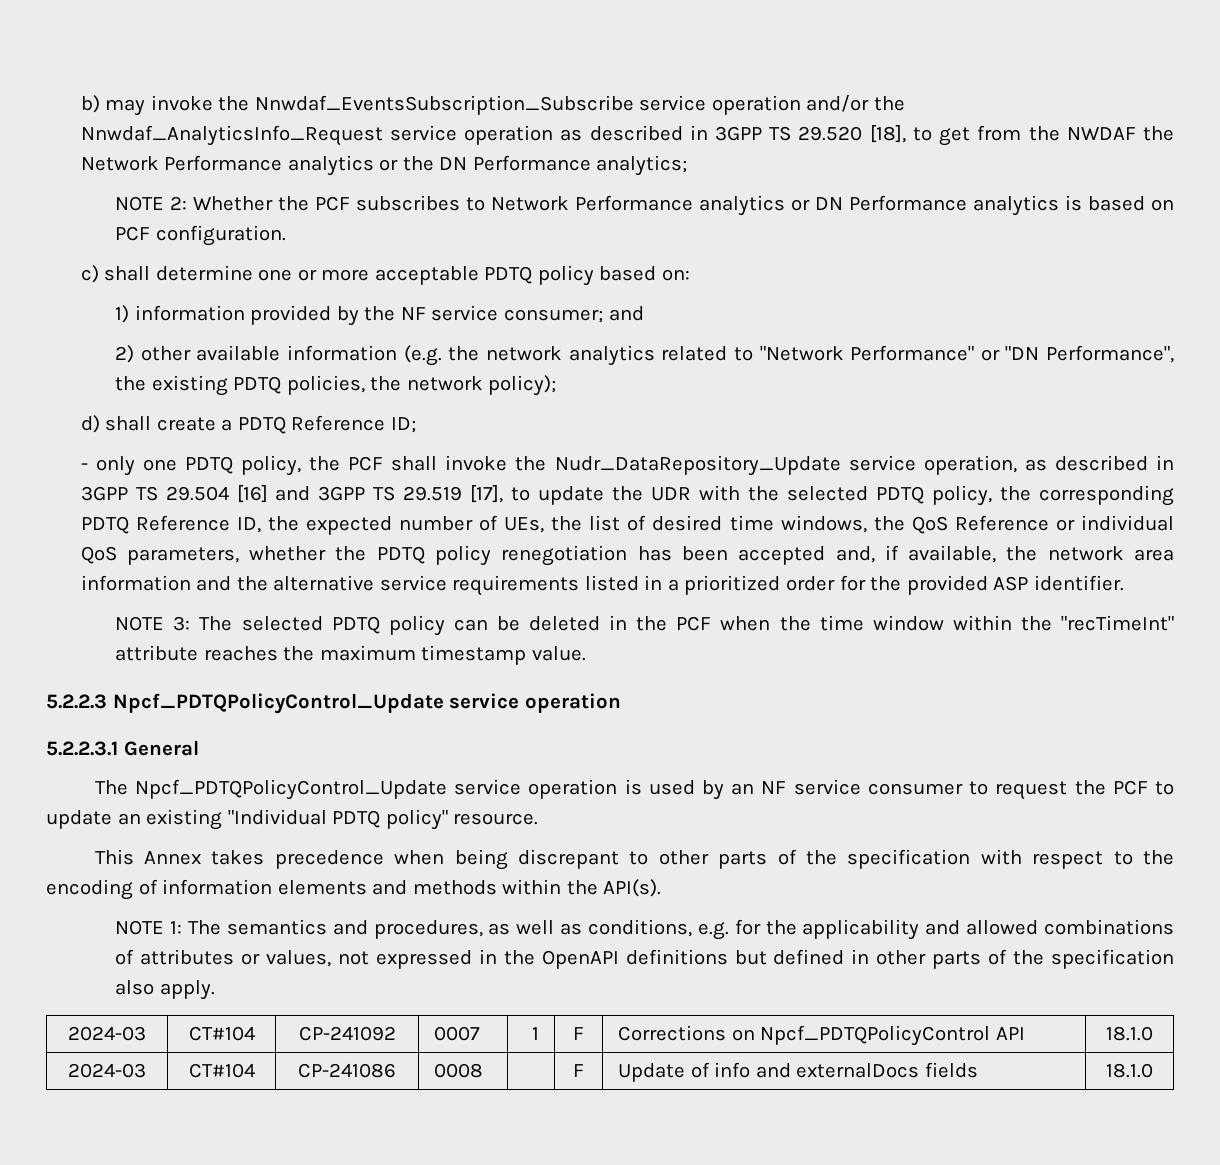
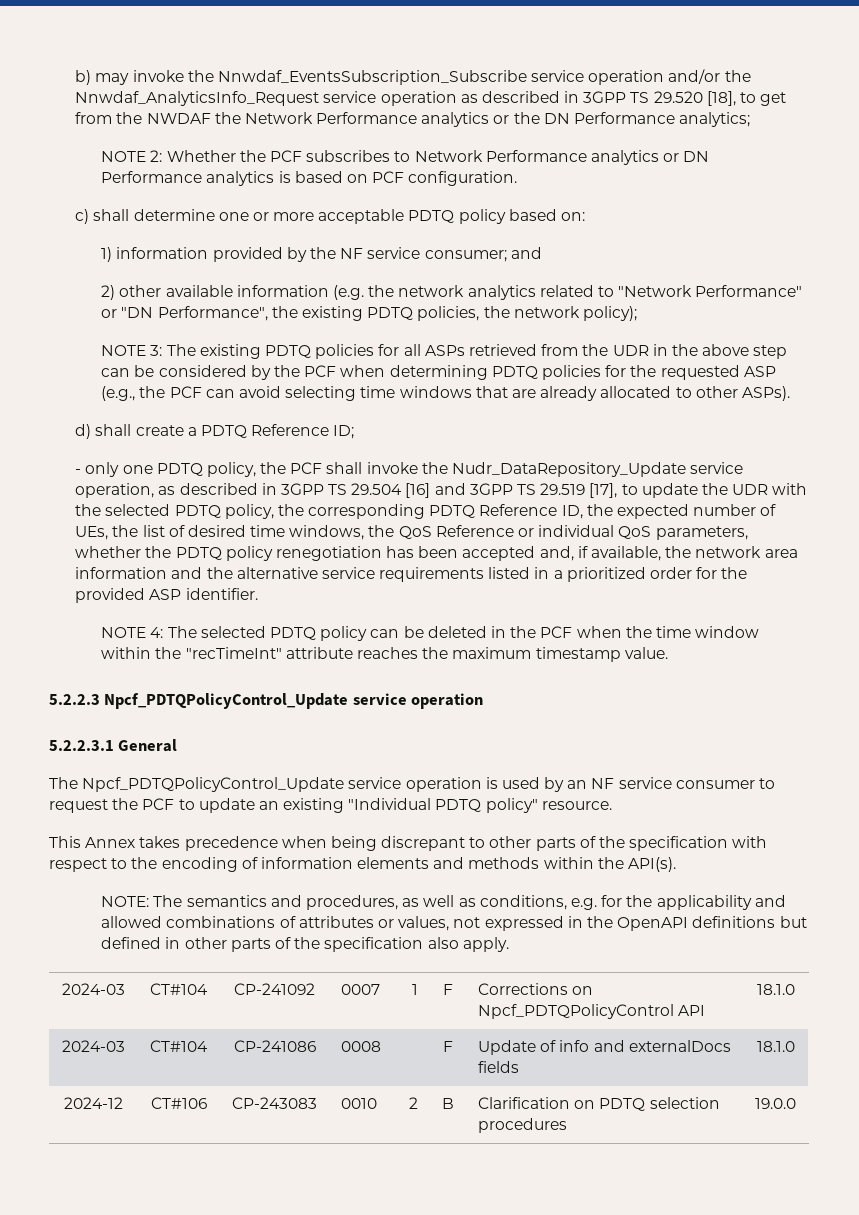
(557, 385) none -> [101,344,788,359] [101,365,776,380] [101,386,790,401] // NOTE 3: The existing PDTQ policies for all ASPs retrieved from the UDR in the above step can be considered by the PCF when determining PDTQ policies for the requested ASP (e.g., the PCF can avoid selecting time windows that are already allocated to other ASPs).
[173,616,191,631] 3: -> [150,627,164,638] 4:
[115,920,183,935] NOTE 1: -> [101,896,150,907] NOTE:
(1153, 1070) none -> [64,1097,123,1109] [150,1097,207,1109] [231,1097,317,1109] [341,1098,378,1109] [408,1097,418,1109] [442,1098,454,1109] [478,1097,720,1111] [478,1118,568,1133] [755,1098,796,1109] // 2024-12 | CT#106 | CP-243083 | 0010 | 2 | B | Clarification on PDTQ selection procedures | 19.0.0

